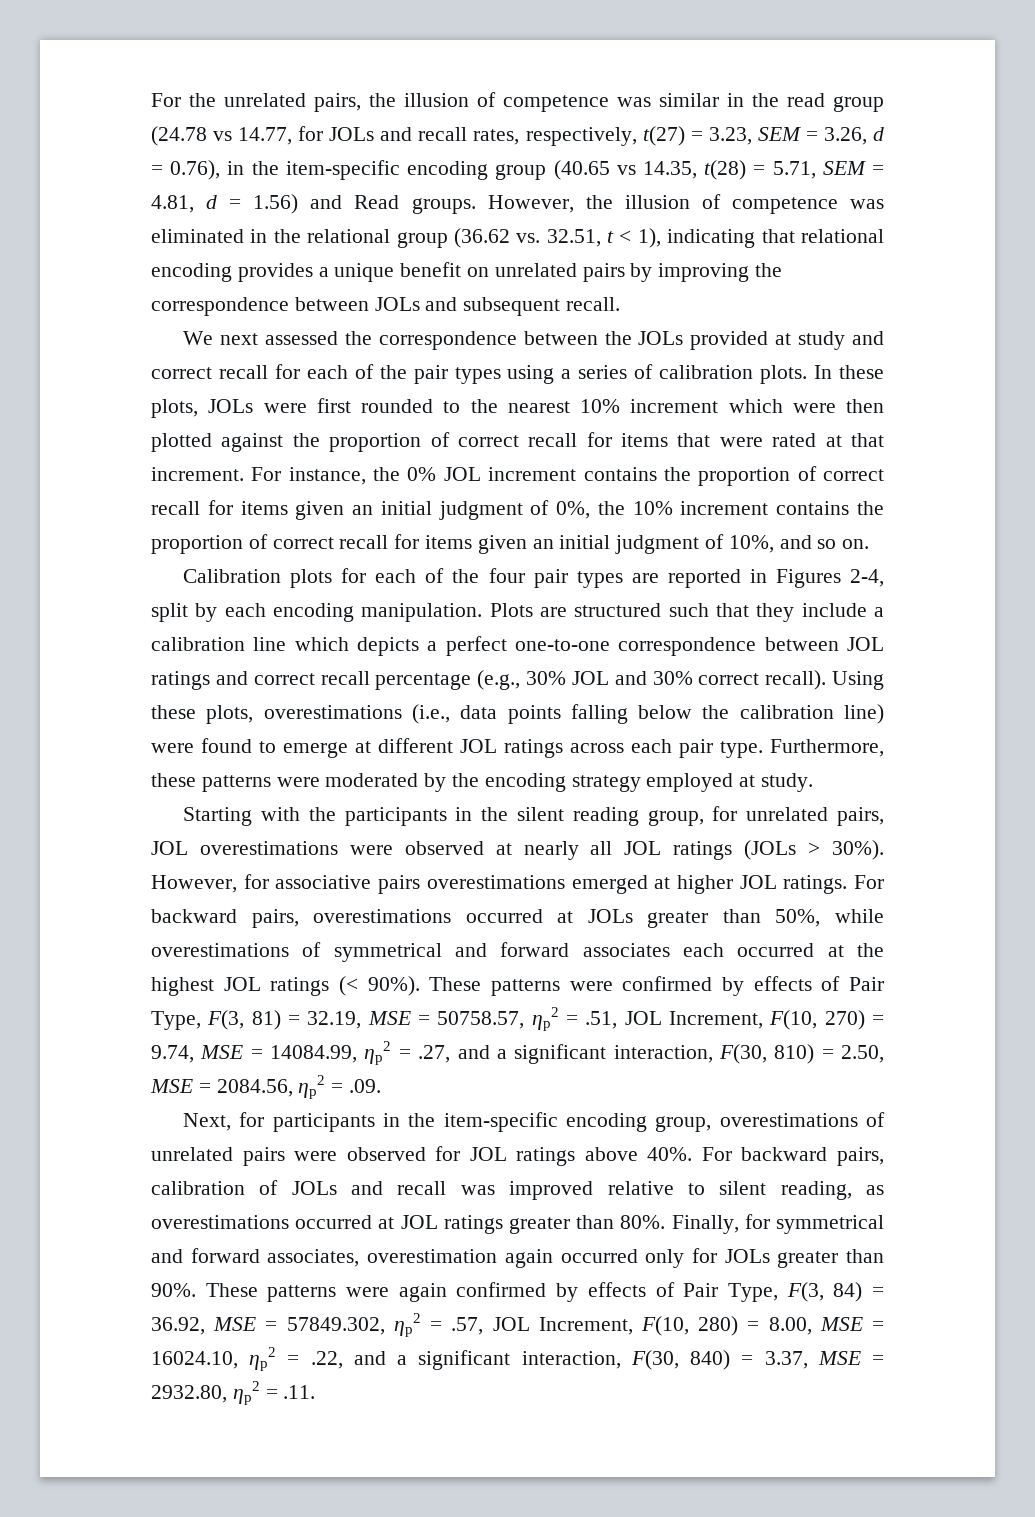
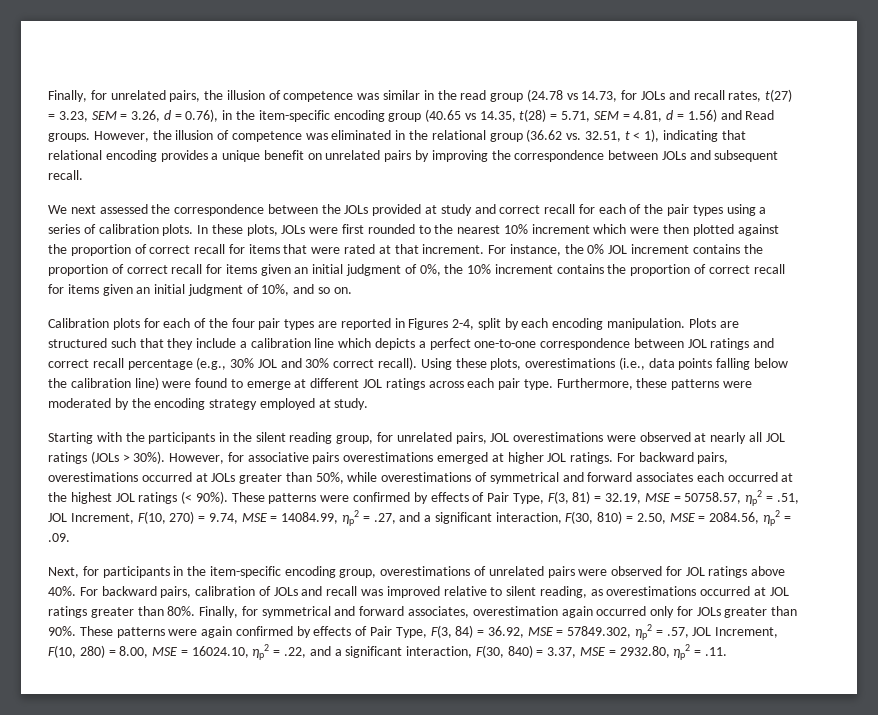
[151,93,216,107] For the -> [48,90,107,102] Finally, for
[238,127,293,145] 14.77, -> [581,91,618,102] 14.73,
[525,127,637,146] respectively, -> (762, 96) none

